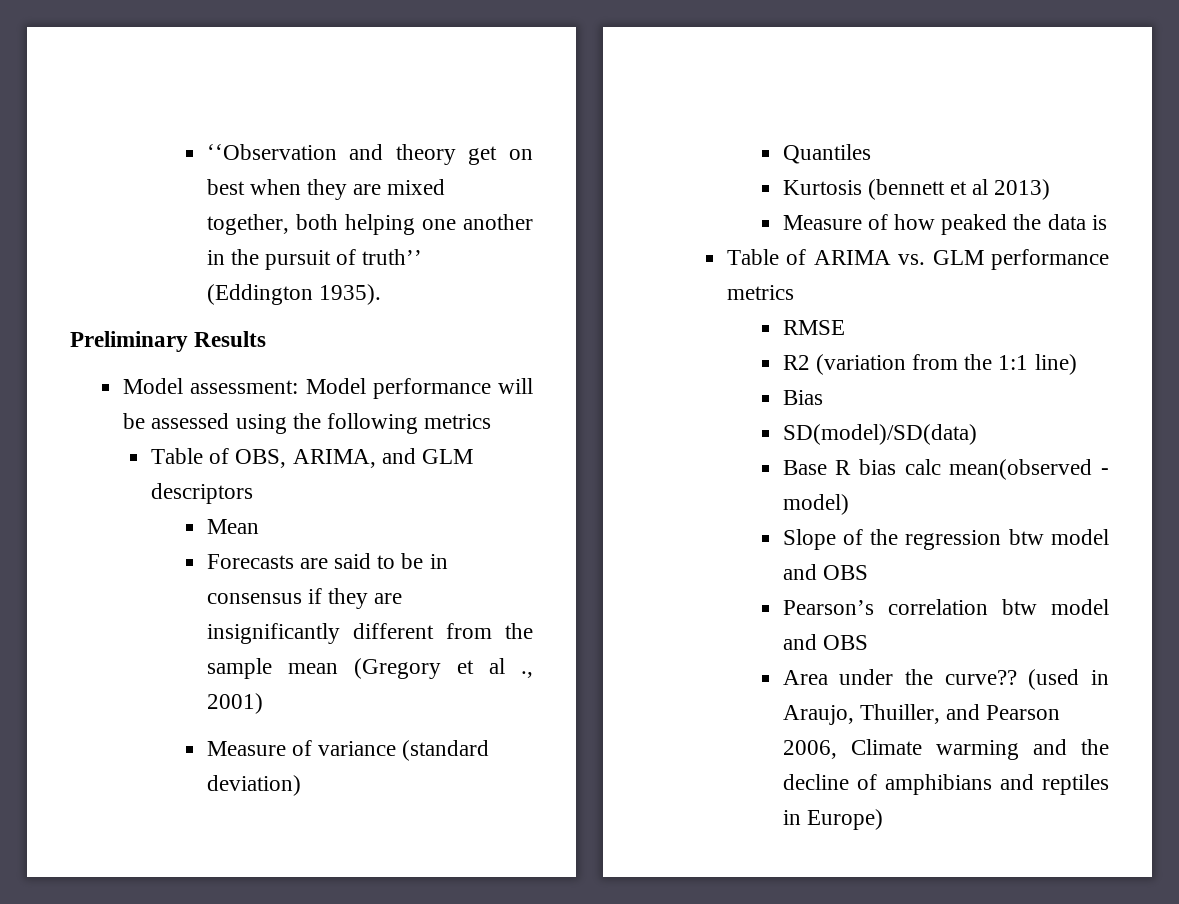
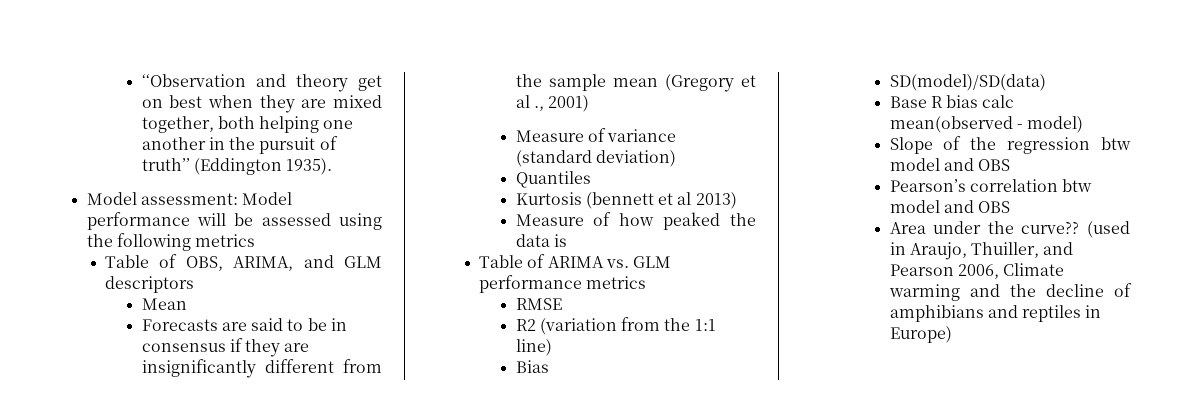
[70,331,267,352] // Preliminary Results -> (333, 166) none

